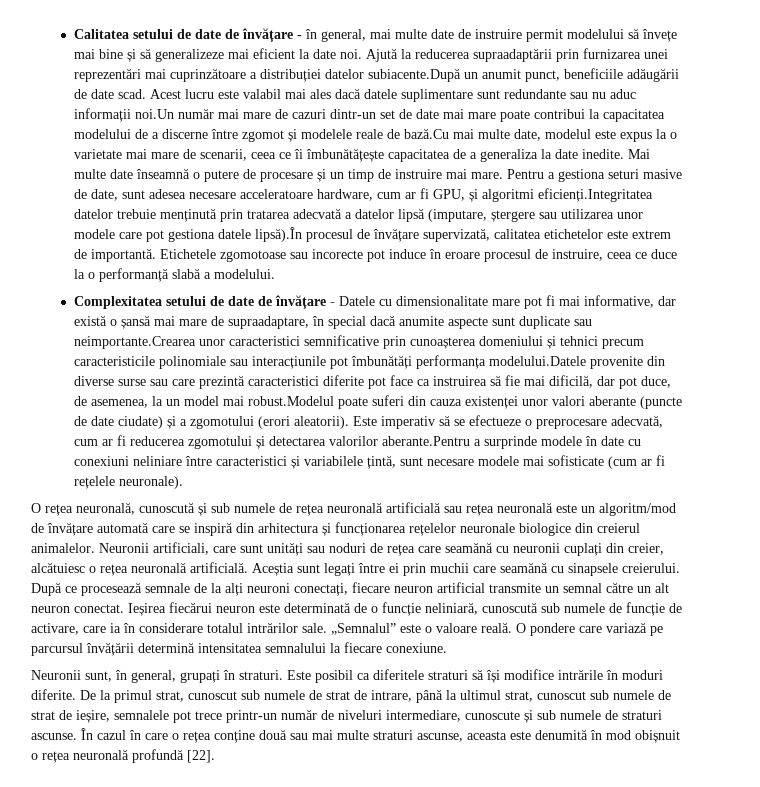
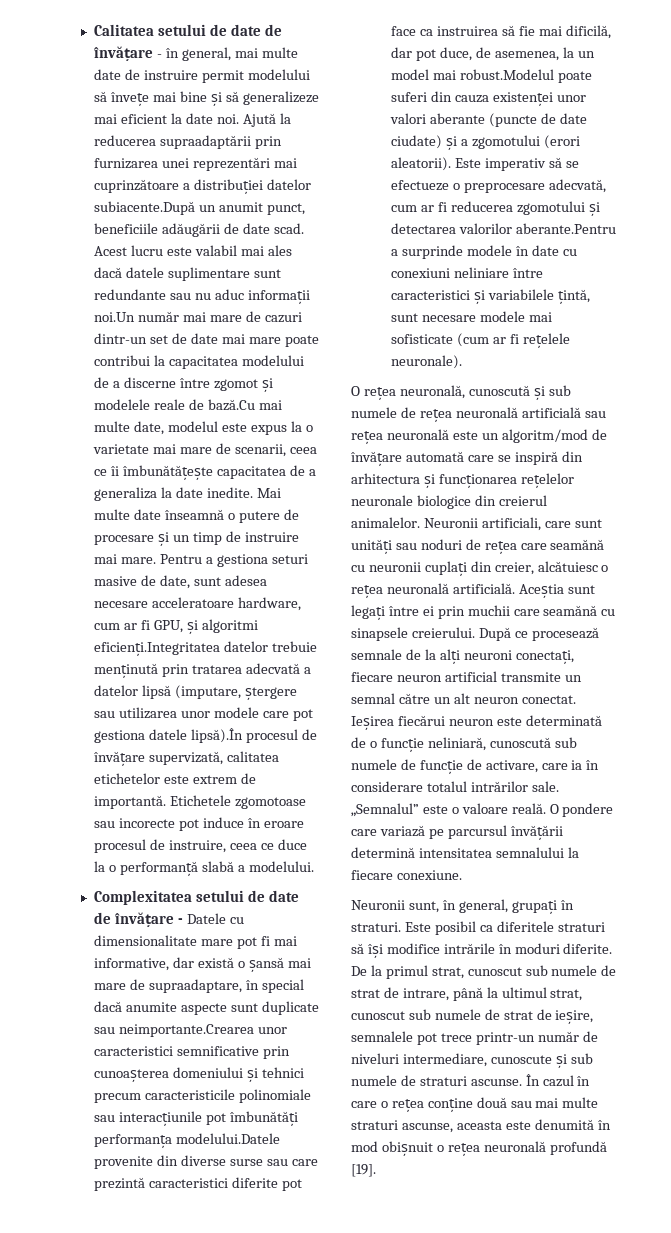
[187,750,215,763] [22]. -> [351,1164,376,1177] [19].

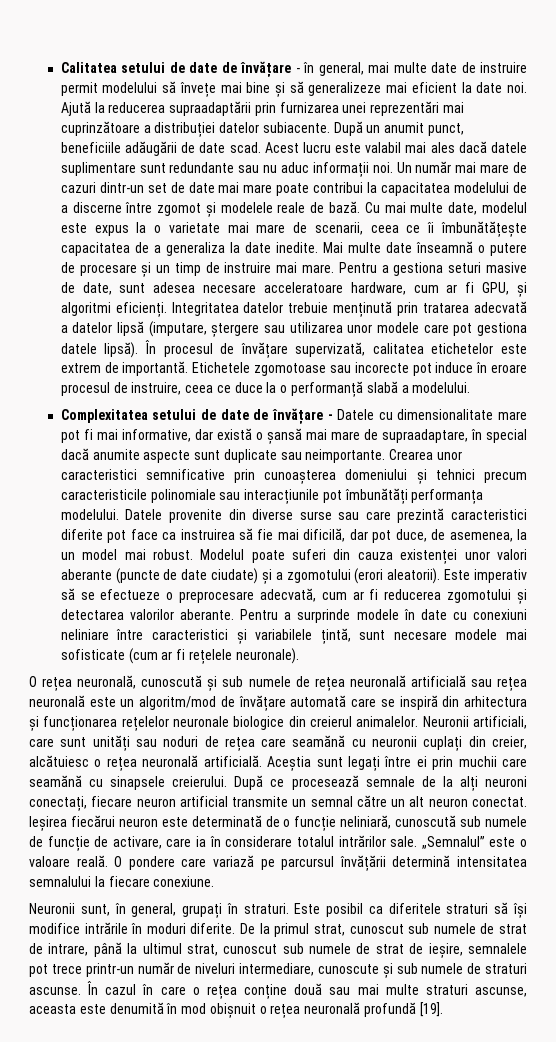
[94,201,196,215] subiacente.După -> [262,121,363,136] subiacente. După
[94,312,136,322] noi.Un -> [372,162,412,173] noi. Un
[208,399,256,411] bază.Cu -> [329,201,380,213] bază. Cu
[94,642,221,656] eficienți.Integritatea -> [115,302,239,317] eficienți. Integritatea
[191,728,244,743] lipsă).În -> [104,340,156,358] lipsă). În
[119,1024,255,1037] neimportante.Crearea -> [305,449,434,463] neimportante. Crearea
[176,1133,281,1144] modelului.Datele -> [60,509,163,520] modelului. Datele
[460,69,555,80] robust.Modelul -> [152,549,245,560] robust. Modelul
[516,223,617,234] aberante.Pentru -> [180,609,279,620] aberante. Pentru

